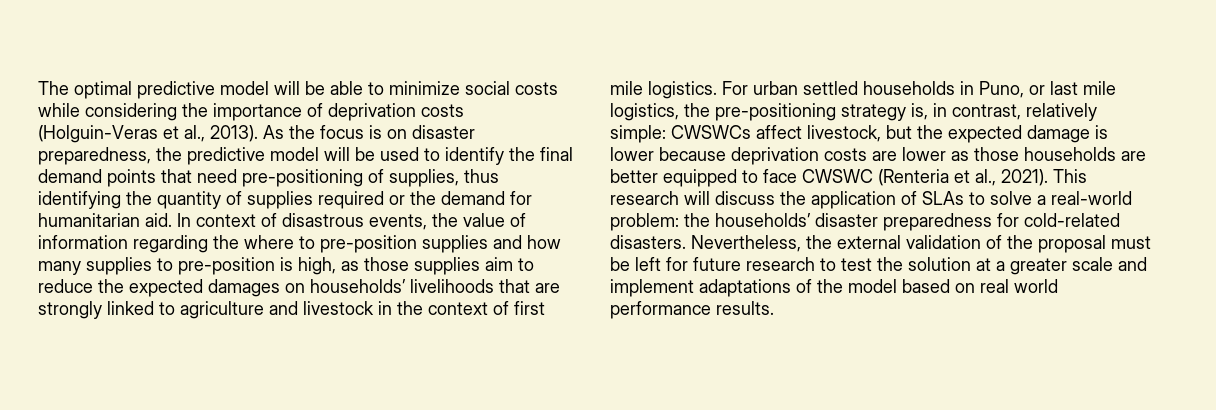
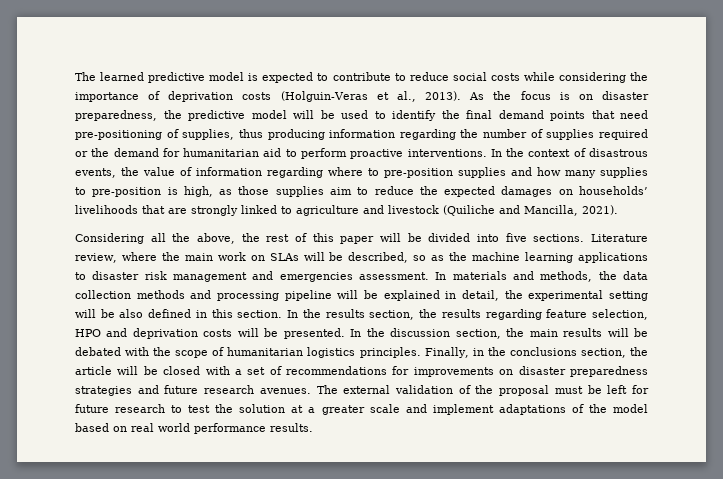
[38,81,460,99] The optimal predictive model will be able to minimize -> [75,72,449,83] The learned predictive model is expected to contribute to reduce
[38,191,221,209] identifying the quantity -> [267,129,528,140] producing information regarding the number
[145,213,191,227] aid. In -> [263,148,525,159] aid to perform proactive interventions. In the
[213,235,239,249] the -> (323, 172) none
[378,301,545,315] [610,81,1116,99] [610,103,1097,121] [610,125,1108,143] [610,147,1146,165] [610,169,1087,187] [610,191,1132,209] [610,213,1120,231] [610,235,832,252] in the context of first mile logistics. For urban settled households in Puno, or last mile logistics, the pre-positioning strategy is, in contrast, relatively simple: CWSWCs affect livestock, but the expected damage is lower because deprivation costs are lower as those households are better equipped to face CWSWC (Renteria et al., 2021). This research will discuss the application of SLAs to solve a real-world problem: the households’ disaster preparedness for cold-related disasters. Nevertheless, the -> [443,205,618,216] [75,233,649,244] [75,252,648,263] [75,271,648,282] [75,290,649,301] [75,309,648,320] [75,328,648,339] [75,347,648,358] [75,366,648,377] [75,385,338,396] (Quiliche and Mancilla, 2021). // Considering all the above, the rest of this paper will be divided into five sections. Literature review, where the main work on SLAs will be described, so as the machine learning applications to disaster risk management and emergencies assessment. In materials and methods, the data collection methods and processing pipeline will be explained in detail, the experimental setting will be also defined in this section. In the results section, the results regarding feature selection, HPO and deprivation costs will be presented. In the discussion section, the main results will be debated with the scope of humanitarian logistics principles. Finally, in the conclusions section, the article will be closed with a set of recommendations for improvements on disaster preparedness strategies and future research avenues. The

